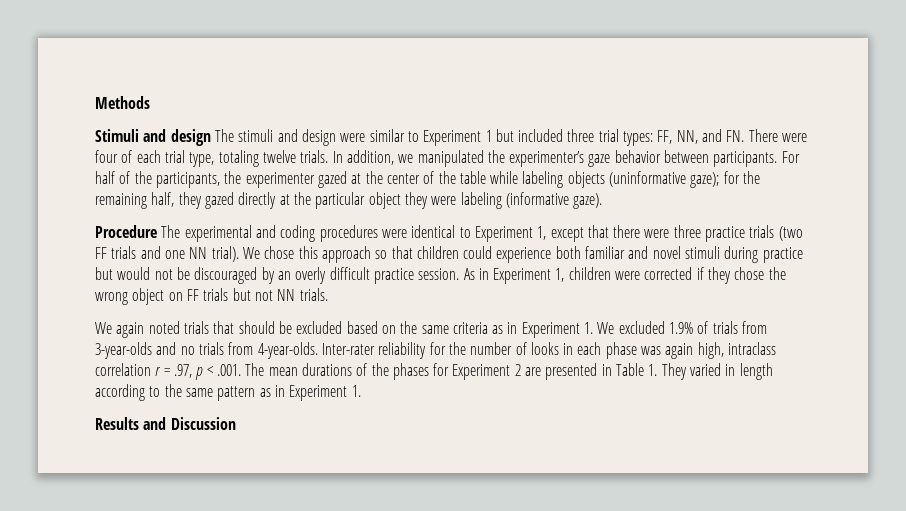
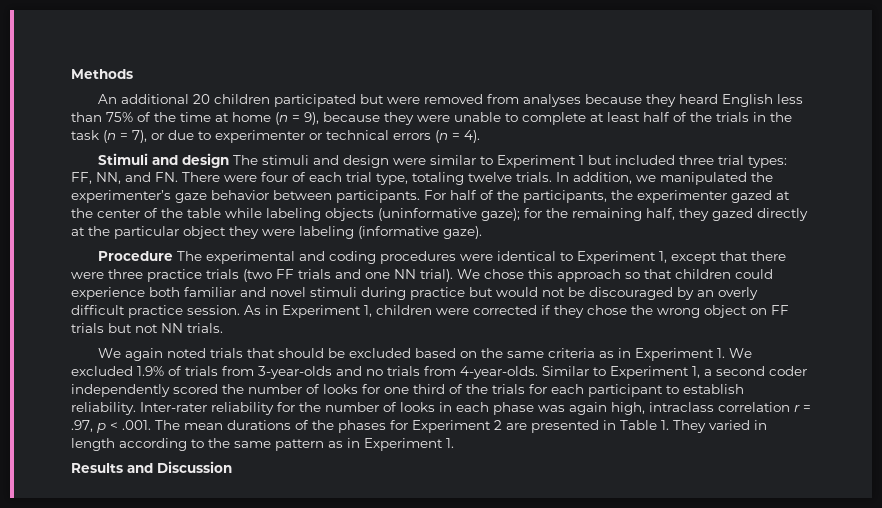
(150, 102) none -> [97,94,803,107] [71,112,792,125] [71,130,480,143] // An additional 20 children participated but were removed from analyses because they heard English less than 75% of the time at home (n = 9), because they were unable to complete at least half of the trials in the task (n = 7), or due to experimenter or technical errors (n = 4).
(318, 350) none -> [542,366,807,379] [71,384,744,397] [71,402,136,415] Similar to Experiment 1, a second coder independently scored the number of looks for one third of the trials for each participant to establish reliability.

